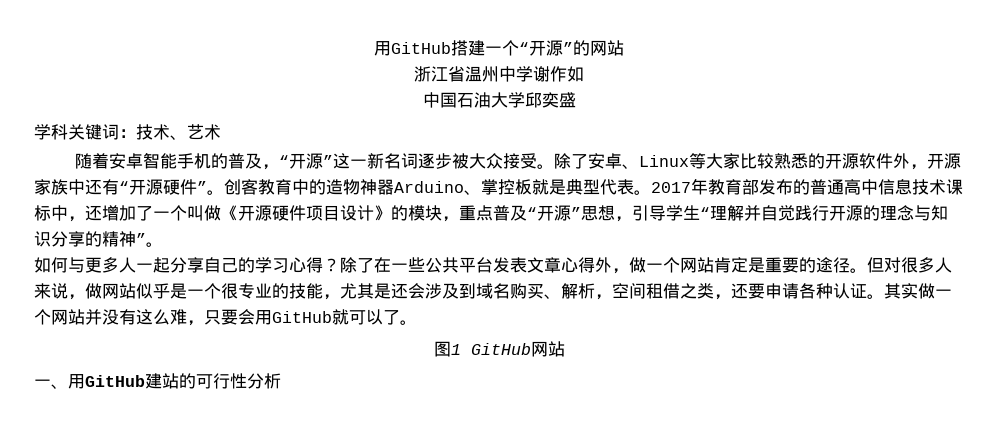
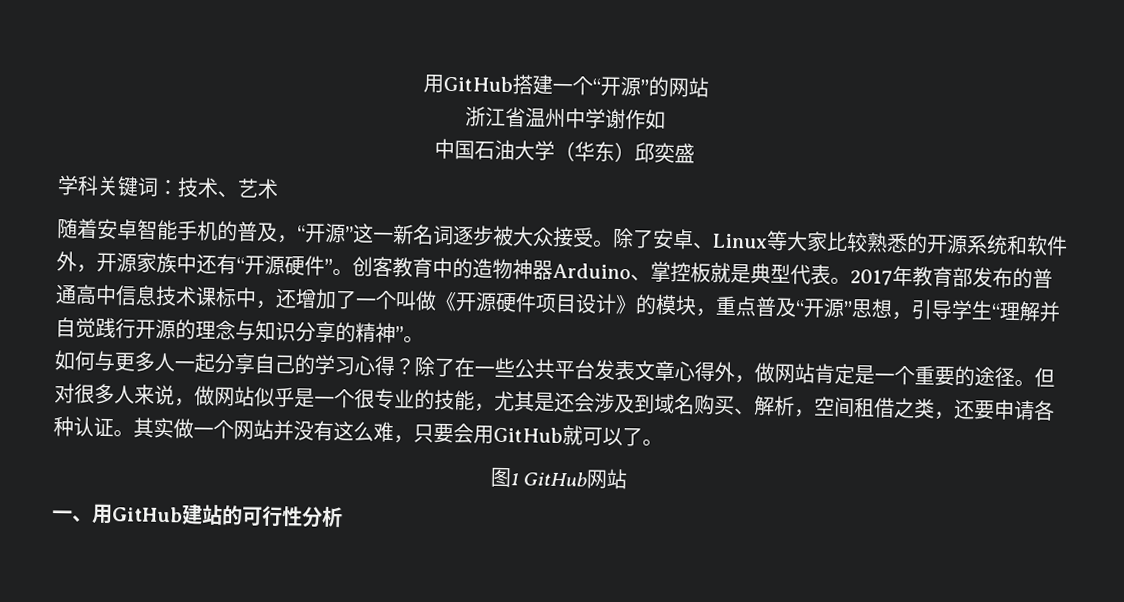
(525, 100) none -> [554,140,635,163] （华东）
(860, 161) none -> [966,234,1028,256] 系统和
[646,257,680,273] 一个 -> (775, 372) none
(765, 265) none -> [874,365,915,386] 一个

